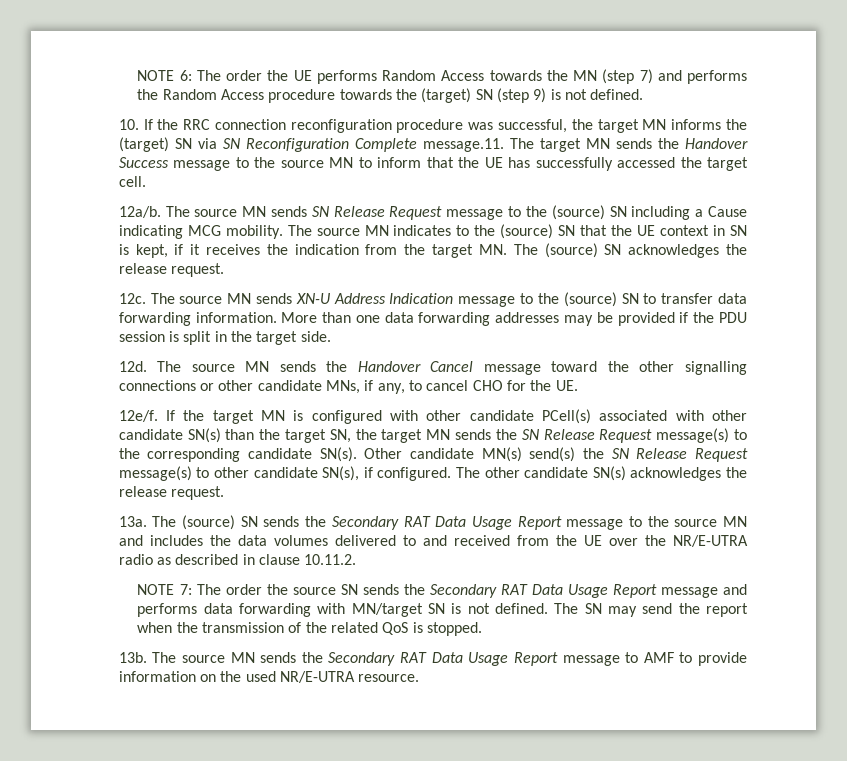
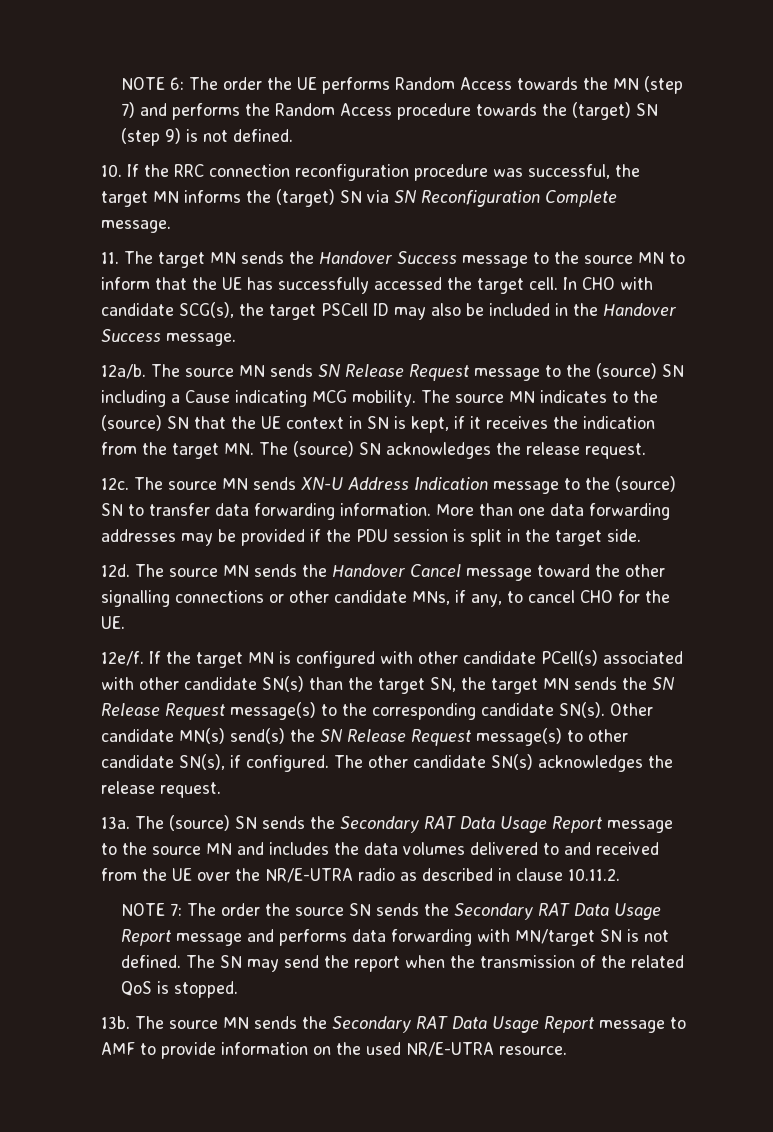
[422,138,504,152] message.11. -> [101,220,172,233] [101,252,120,264] message. // 11.
(146, 181) none -> [563,277,654,290] [101,302,677,320] [101,329,237,346] In CHO with candidate SCG(s), the target PSCell ID may also be included in the Handover Success message.

